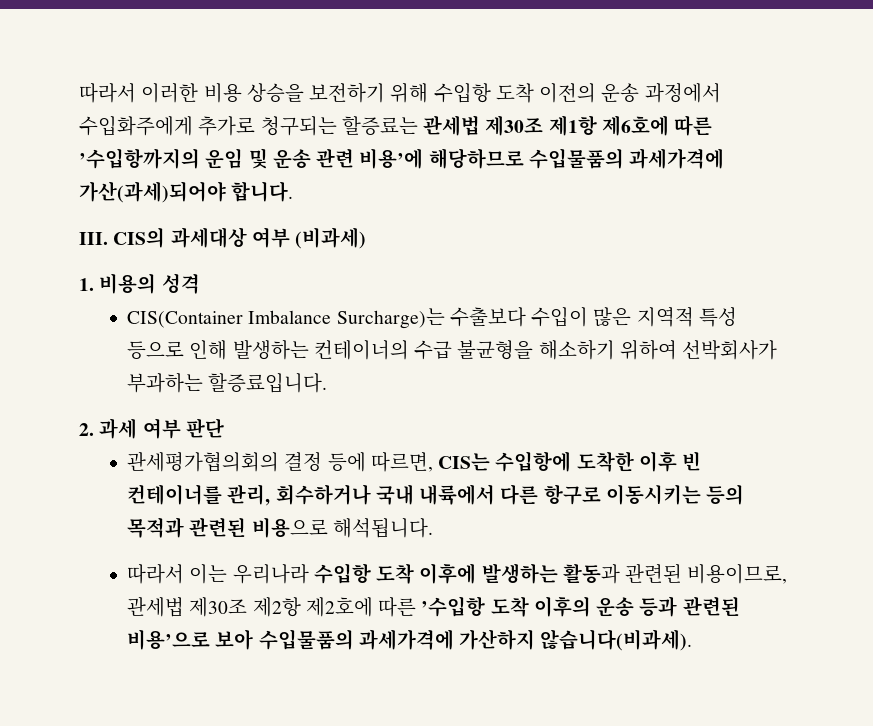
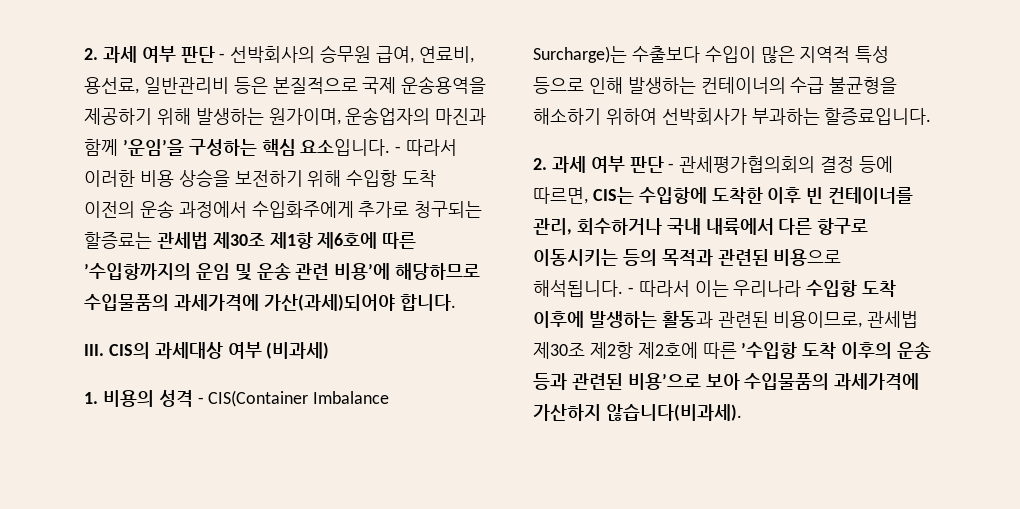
(79, 93) none -> [84,45,474,63] [84,76,487,94] [84,107,487,125] [84,139,402,156] 2. 과세 여부 판단 - 선박회사의 승무원 급여, 연료비, 용선료, 일반관리비 등은 본질적으로 국제 운송용역을 제공하기 위해 발생하는 원가이며, 운송업자의 마진과 함께 ’운임’을 구성하는 핵심 요소입니다. -
(200, 283) // -> [197,397,204,404] -
(224, 428) // -> [668,163,675,170] -
(433, 528) // -> [627,287,634,294] -

